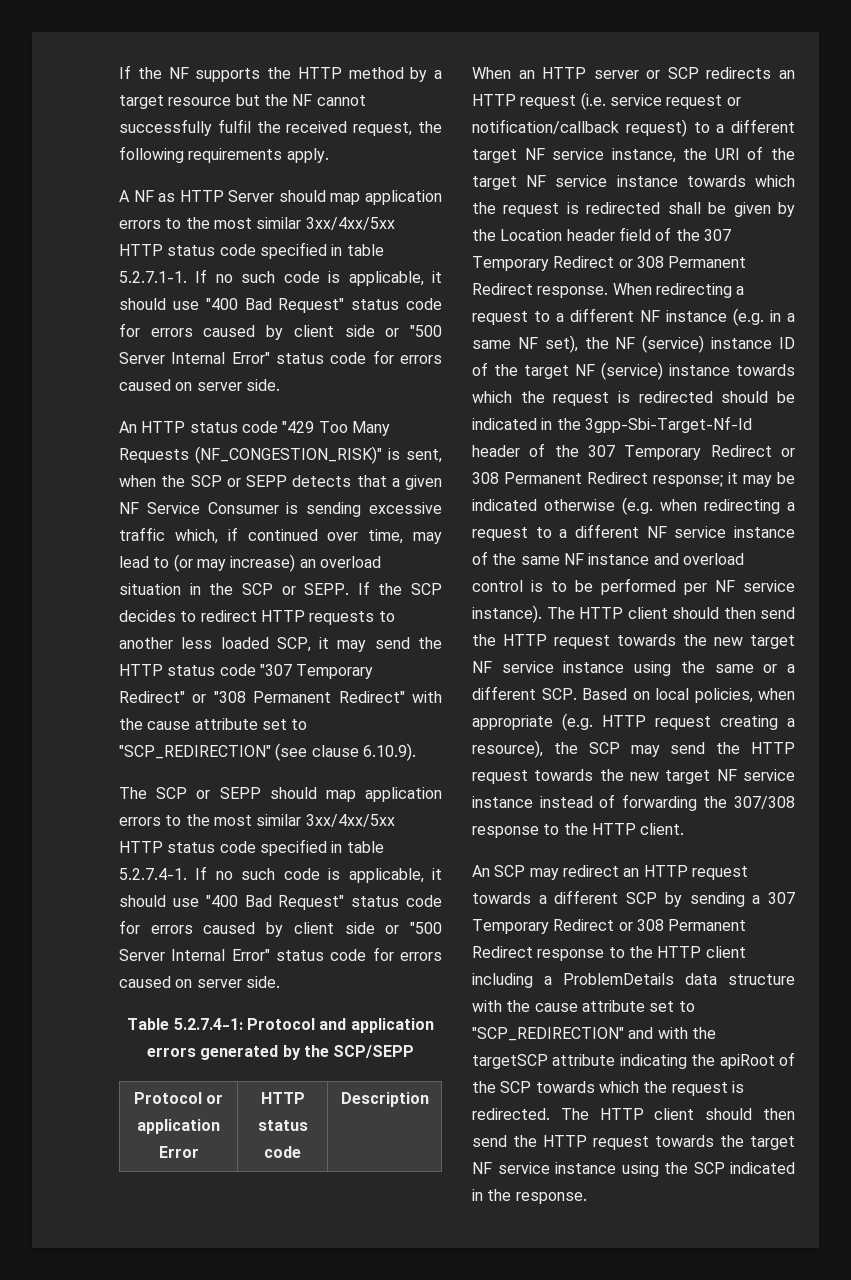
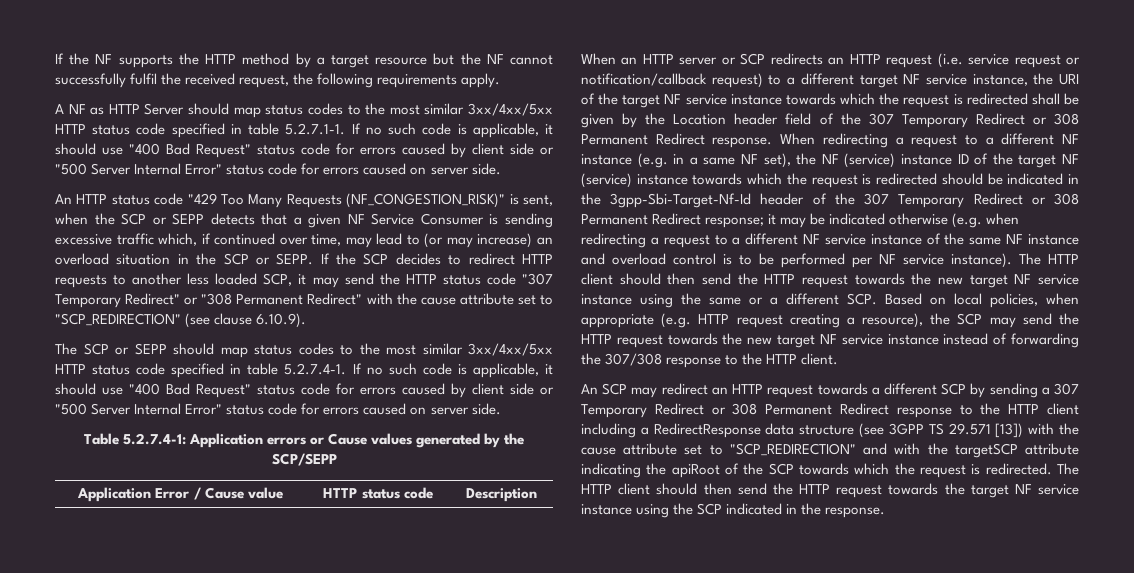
[365,190,442,205] [119,220,161,229] application errors -> [265,103,343,115] status codes
[364,787,442,802] [119,817,161,826] application errors -> [254,343,334,355] status codes
[247,1018,434,1033] [146,1047,196,1057] Protocol and application errors -> [188,433,413,448] Application errors or Cause values
[133,1092,224,1104] [137,1119,220,1134] [158,1146,199,1158] Protocol or application Error -> [77,487,283,502] Application Error / Cause value
[563,973,674,985] ProblemDetails -> [653,423,761,438] RedirectResponse
(795, 979) none -> [859,423,1024,438] (see 3GPP TS 29.571 [13])

